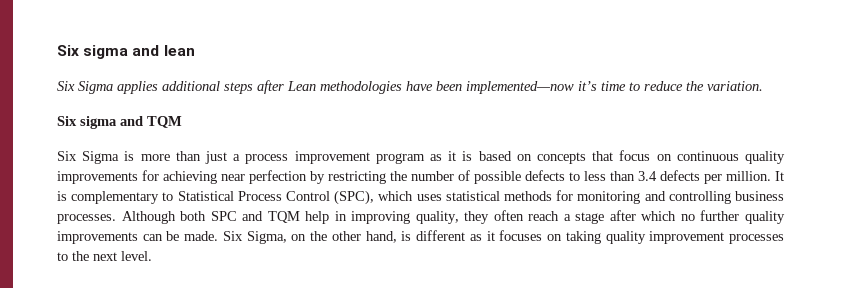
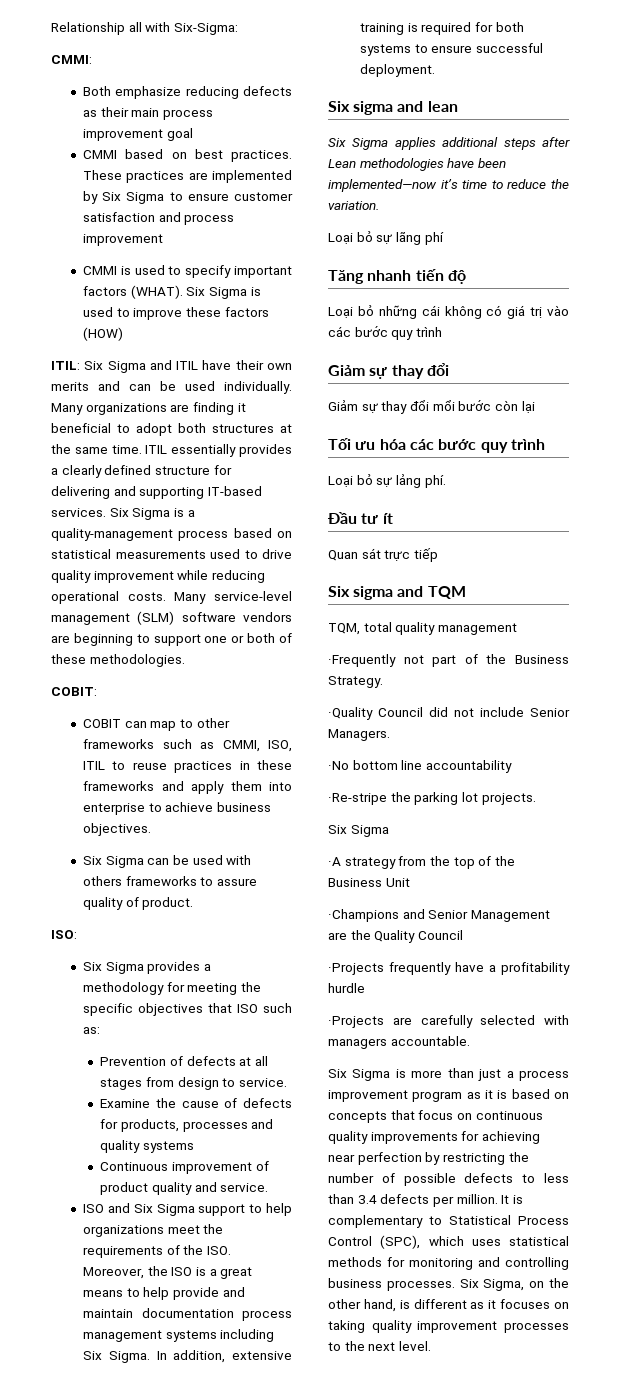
(57, 50) none -> [51,22,238,35] [51,55,92,64] [83,86,292,99] [83,107,214,120] [83,128,193,141] [83,149,293,162] [83,170,292,183] [83,191,293,204] [83,212,235,225] [83,234,164,246] [83,265,292,278] [83,285,261,299] [83,307,269,320] [83,327,124,341] [51,360,292,373] [51,381,292,394] [51,402,246,415] [51,423,292,436] [51,444,292,457] [51,465,232,478] [51,486,262,499] [51,508,195,520] [51,528,292,541] [51,549,292,559] [51,570,265,583] [51,591,292,604] [51,611,292,625] [51,633,292,646] [51,654,185,667] [51,687,97,696] [83,718,230,731] [83,739,292,752] [83,760,292,773] [83,781,292,794] [83,802,272,815] [83,823,152,836] [83,855,252,868] [83,876,258,886] [83,897,194,910] [51,930,77,939] [83,961,212,974] [83,982,262,995] [83,1003,293,1016] [83,1027,101,1034] [100,1056,268,1066] [100,1077,287,1090] [100,1098,292,1108] [100,1119,274,1132] [100,1140,194,1153] [100,1161,269,1174] [100,1182,269,1195] [83,1203,292,1216] [83,1224,224,1237] [83,1245,232,1258] [83,1266,253,1279] [83,1287,245,1300] [83,1308,292,1321] [83,1329,275,1342] [83,1350,292,1363] [360,22,524,35] [360,43,544,56] [360,64,436,77] Relationship all with Six-Sigma: // CMMI: // Both emphasize reducing defects as their main process improvement goal // CMMI based on best practices. These practices are implemented by Six Sigma to ensure customer satisfaction and process improvement // CMMI is used to specify important factors (WHAT). Six Sigma is used to improve these factors (HOW) // ITIL: Six Sigma and ITIL have their own merits and can be used individually. Many organizations are finding it beneficial to adopt both structures at the same time. ITIL essentially provides a clearly defined structure for delivering and supporting IT-based services. Six Sigma is a quality-management process based on statistical measurements used to drive quality improvement while reducing operational costs. Many service-level management (SLM) software vendors are beginning to support one or both of these methodologies. // COBIT: // COBIT can map to other frameworks such as CMMI, ISO, ITIL to reuse practices in these frameworks and apply them into enterprise to achieve business objectives. // Six Sigma can be used with others frameworks to assure quality of product. // ISO: // Six Sigma provides a methodology for meeting the specific objectives that ISO such as: // Prevention of defects at all stages from design to service. // Examine the cause of defects for products, processes and quality systems // Continuous improvement of product quality and service. // ISO and Six Sigma support to help organizations meet the requirements of the ISO. Moreover, the ISO is a great means to help provide and maintain documentation process management systems including Six Sigma. In addition, extensive training is required for both systems to ensure successful deployment. //
[57,116,182,129] Six sigma and TQM -> [328,231,444,245] [328,269,466,284] [328,305,569,319] [328,326,442,340] [328,363,449,379] [328,399,535,414] [328,438,545,453] [328,474,446,488] [327,512,393,524] [328,548,438,562] [328,586,466,600] [328,622,517,635] [328,654,569,667] [328,676,383,688] [328,707,570,720] [328,729,390,741] [328,760,512,773] [328,792,536,805] [328,825,389,837] [328,856,515,869] [328,878,410,887] [328,909,550,922] [328,930,463,943] [328,962,570,975] [328,983,365,993] [328,1015,569,1028] [328,1036,470,1049] Loại bỏ sự lãng phí // Tăng nhanh tiến độ // Loại bỏ những cái không có giá trị vào các bước quy trình // Giảm sự thay đổi // Giảm sự thay đổi mổi bước còn lại // Tối ưu hóa các bước quy trình // Loại bỏ sự lảng phí. // Đầu tư ít // Quan sát trực tiếp // Six sigma and TQM // TQM, total quality management // ·Frequently not part of the Business Strategy. // ·Quality Council did not include Senior Managers. // ·No bottom line accountability // ·Re-stripe the parking lot projects. // Six Sigma // ·A strategy from the top of the Business Unit // ·Champions and Senior Management are the Quality Council // ·Projects frequently have a profitability hurdle // ·Projects are carefully selected with managers accountable.
[121,210,785,224] [57,231,219,244] Although both SPC and TQM help in improving quality, they often reach a stage after which no further quality improvements can be made. -> (455, 1285) none

